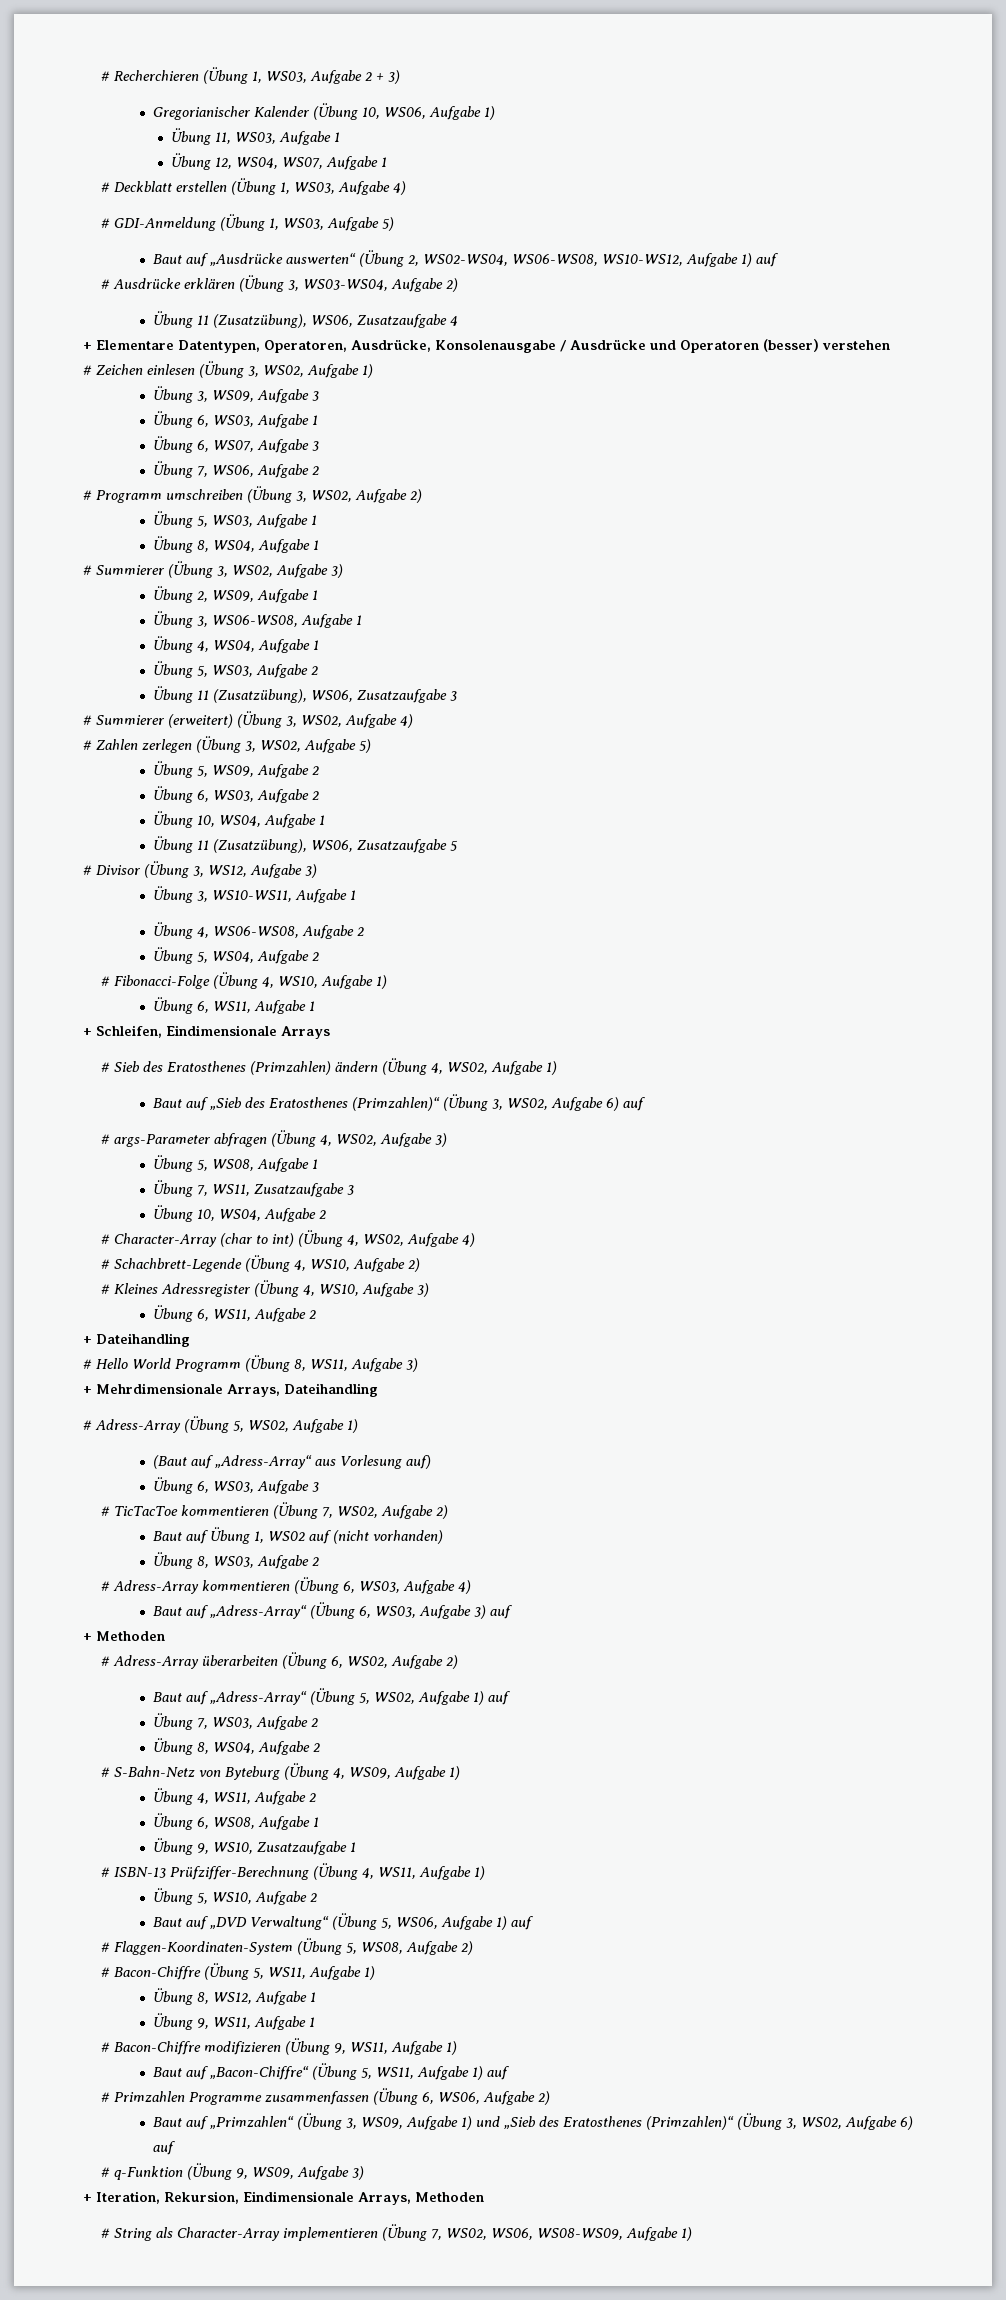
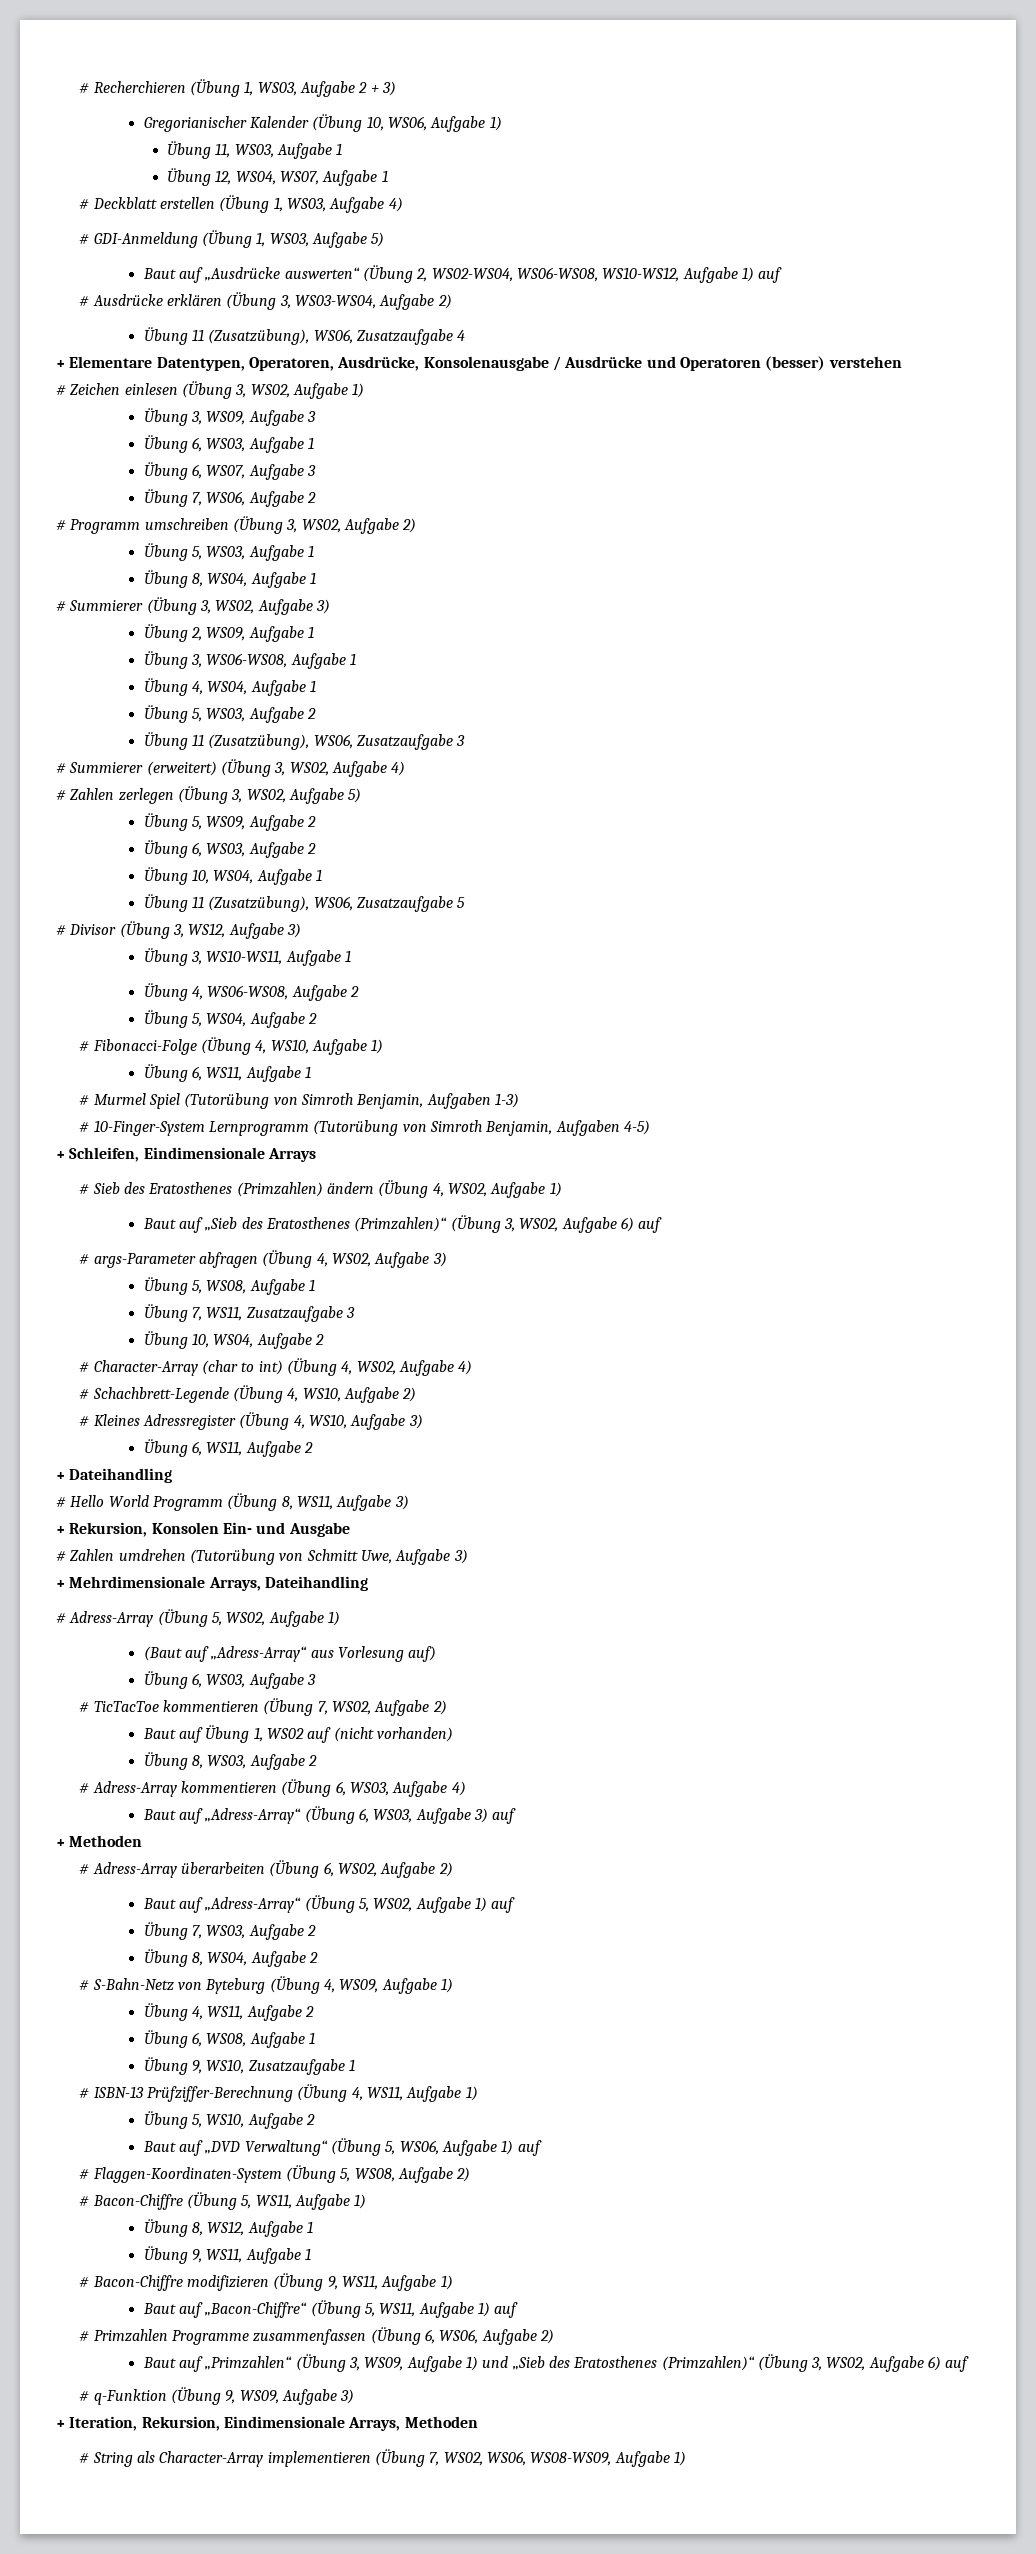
(316, 1006) none -> [79,1093,519,1109] [79,1120,650,1136] // # Murmel Spiel (Tutorübung von Simroth Benjamin, Aufgaben 1-3) // # 10-Finger-System Lernprogramm (Tutorübung von Simroth Benjamin, Aufgaben 4-5)
(418, 1365) none -> [56,1522,350,1537] [56,1549,468,1565] // + Rekursion, Konsolen Ein- und Ausgabe // # Zahlen umdrehen (Tutorübung von Schmitt Uwe, Aufgabe 3)

